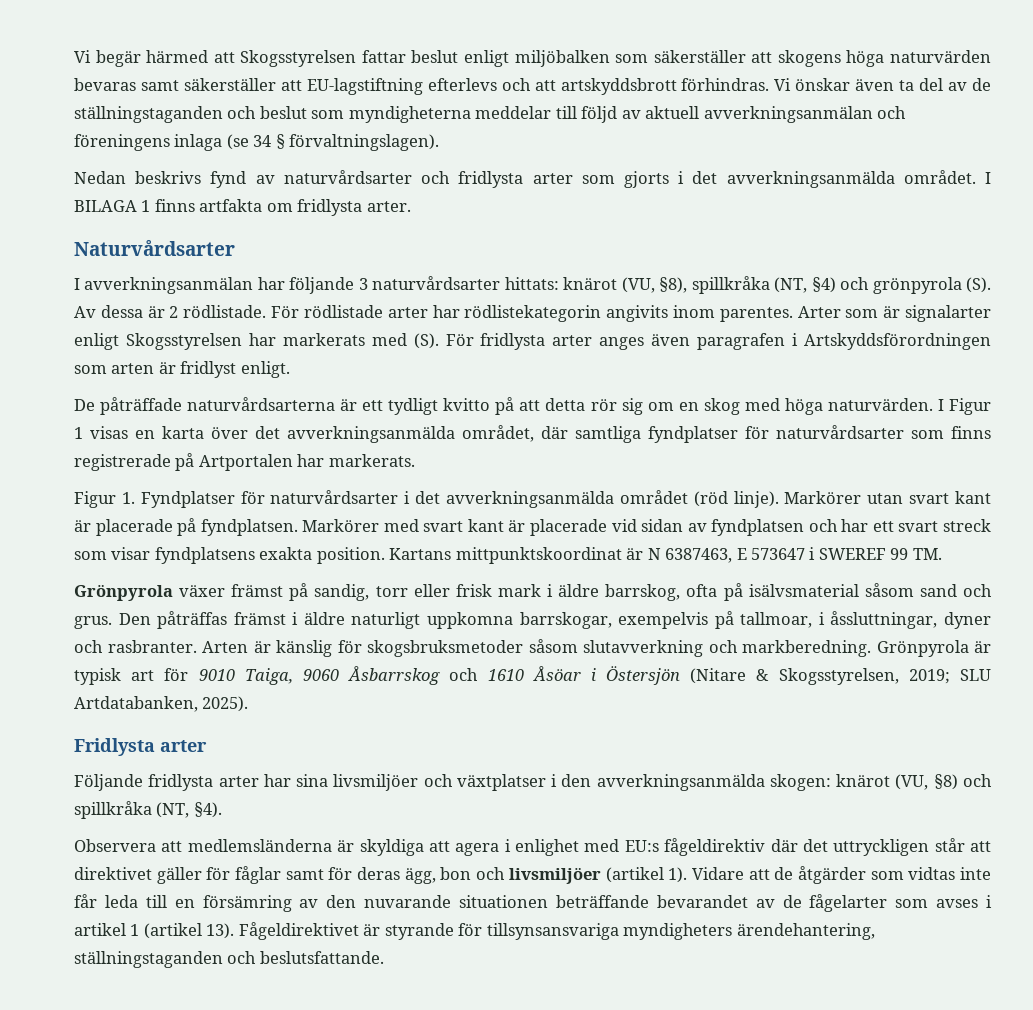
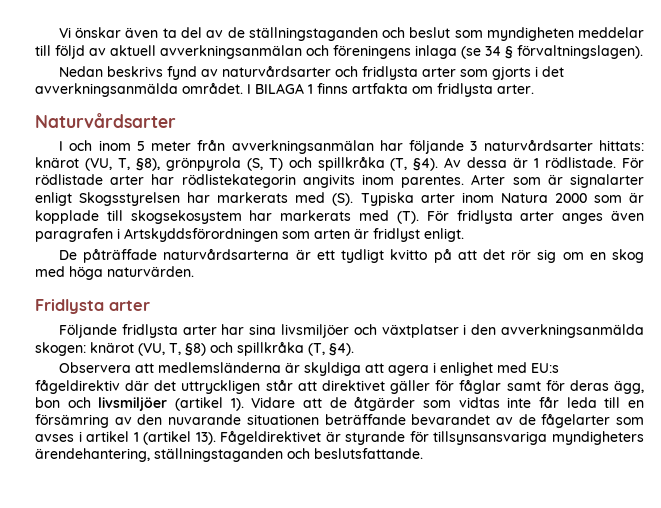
[74,50,991,67] [74,78,792,95] Vi begär härmed att Skogsstyrelsen fattar beslut enligt miljöbalken som säkerställer att skogens höga naturvärden bevaras samt säkerställer att EU-lagstiftning efterlevs och att artskyddsbrott förhindras. Vi -> [58,27,71,38] Vi
[348,106,471,123] myndigheterna -> [486,27,574,41] myndigheten
(80, 284) none -> [69,139,226,151] och inom 5 meter från
[659,276,992,294] §8), spillkråka (NT, §4) och grönpyrola (S). -> [117,156,439,171] T, §8), grönpyrola (S, T) och spillkråka (T, §4).
[169,306,179,318] 2 -> [534,158,540,168] 1
(439, 341) none -> [360,192,645,206] [35,210,419,224] Typiska arter inom Natura 2000 som är kopplade till skogsekosystem har markerats med (T).
[545,398,586,411] detta -> [482,249,505,260] det
[937,398,992,415] [74,425,991,443] [74,453,415,471] [74,490,992,508] [74,518,991,536] [74,547,942,564] [74,583,993,601] [74,611,991,629] [74,639,991,657] [74,666,991,685] [74,696,249,712] I Figur 1 visas en karta över det avverkningsanmälda området, där samtliga fyndplatser för naturvårdsarter som finns registrerade på Artportalen har markerats. // Figur 1. Fyndplatser för naturvårdsarter i det avverkningsanmälda området (röd linje). Markörer utan svart kant är placerade på fyndplatsen. Markörer med svart kant är placerade vid sidan av fyndplatsen och har ett svart streck som visar fyndplatsens exakta position. Kartans mittpunktskoordinat är N 6387463, E 573647 i SWEREF 99 TM. // Grönpyrola växer främst på sandig, torr eller frisk mark i äldre barrskog, ofta på isälvsmaterial såsom sand och grus. Den påträffas främst i äldre naturligt uppkomna barrskogar, exempelvis på tallmoar, i åssluttningar, dyner och rasbranter. Arten är känslig för skogsbruksmetoder såsom slutavverkning och markberedning. Grönpyrola är typisk art för 9010 Taiga, 9060 Åsbarrskog och 1610 Åsöar i Östersjön (Nitare & Skogsstyrelsen, 2019; SLU Artdatabanken, 2025). -> (194, 271) none
(929, 782) none -> [169,343,181,355] T,
[156,802,190,818] (NT, -> [308,343,325,356] (T,

